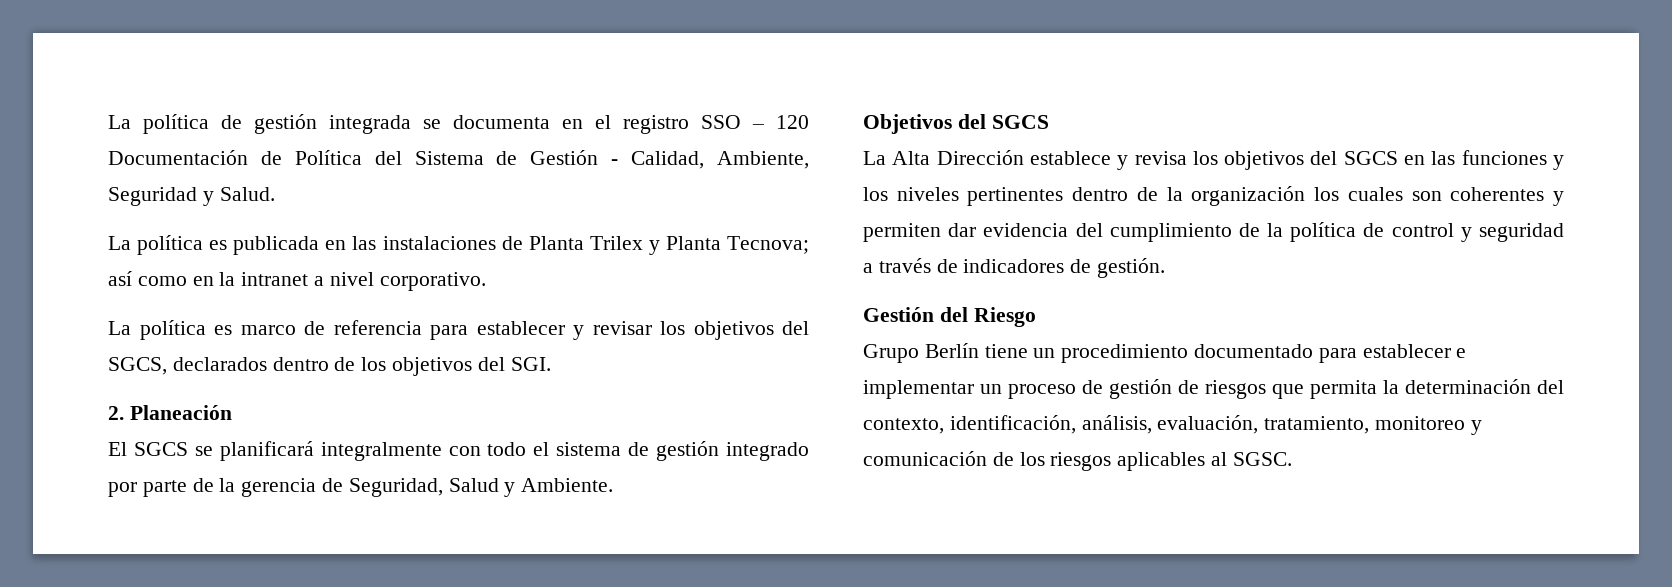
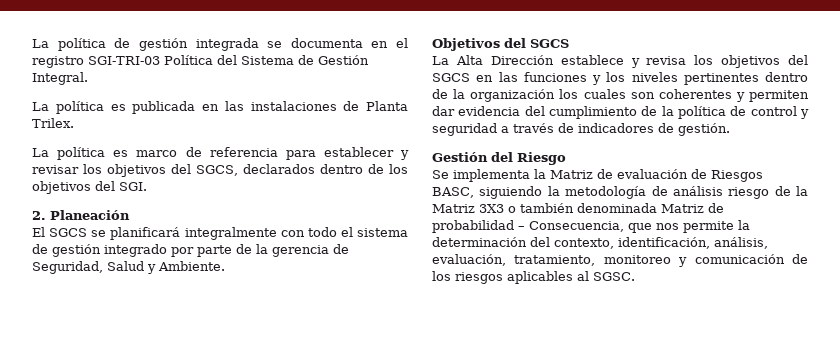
[701,115,809,129] [108,150,282,165] SSO – 120 Documentación de -> [88,56,160,65] SGI-TRI-03
[611,151,810,169] [108,187,275,206] - Calidad, Ambiente, Seguridad y Salud. -> [32,72,88,85] Integral.
[589,236,809,255] [108,271,486,291] Trilex y Planta Tecnova; así como en la intranet a nivel corporativo. -> [32,118,74,128] Trilex.
[863,343,1467,363] [863,379,1377,399] Grupo Berlín tiene un procedimiento documentado para establecer e implementar un proceso de gestión de riesgos que permita -> [432,169,763,182] [432,186,808,199] [432,203,724,213] [432,220,734,233] Se implementa la Matriz de evaluación de Riesgos BASC, siguiendo la metodología de análisis riesgo de la Matriz 3X3 o también denominada Matriz de probabilidad – Consecuencia, que nos permite

